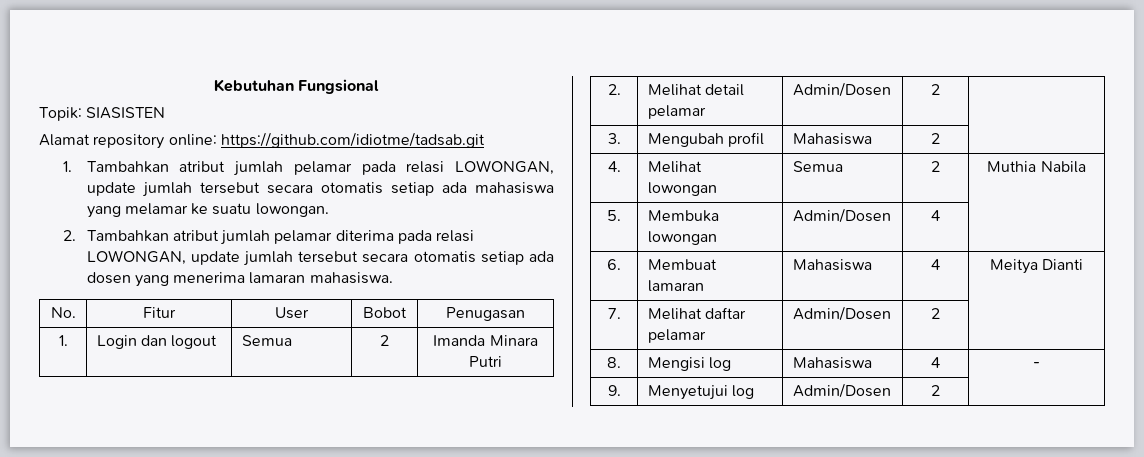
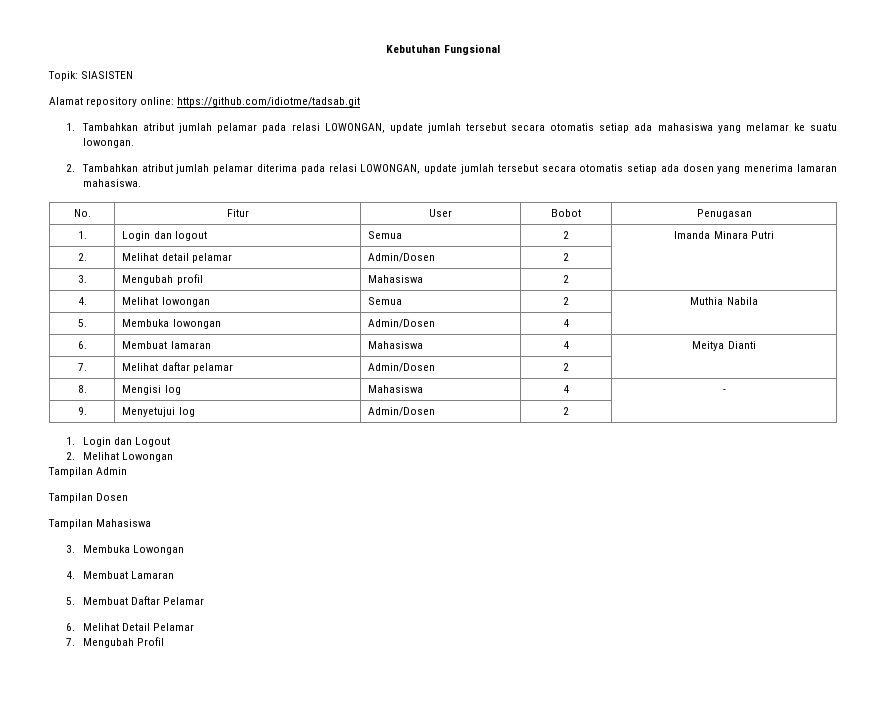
(940, 390) none -> [65,437,171,447] [65,452,174,462] [48,467,128,477] [48,493,129,503] [48,519,152,529] [65,545,185,555] [65,571,175,579] [65,596,205,605] [65,623,195,631] [65,637,165,648] // 1. Login dan Logout // 2. Melihat Lowongan // Tampilan Admin // Tampilan Dosen // Tampilan Mahasiswa // 3. Membuka Lowongan // 4. Membuat Lamaran // 5. Membuat Daftar Pelamar // 6. Melihat Detail Pelamar // 7. Mengubah Profil

